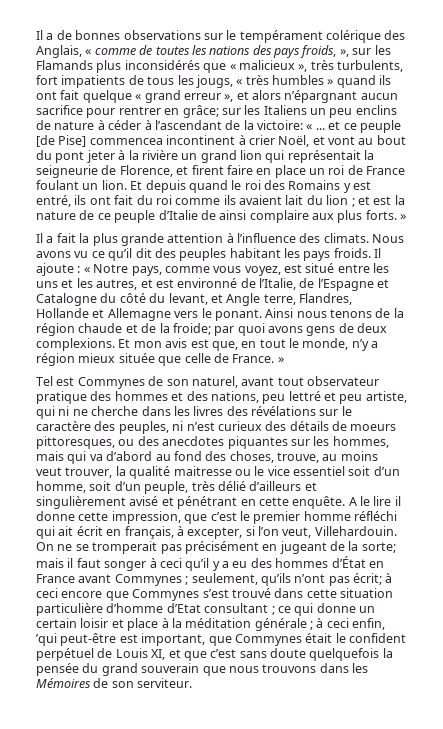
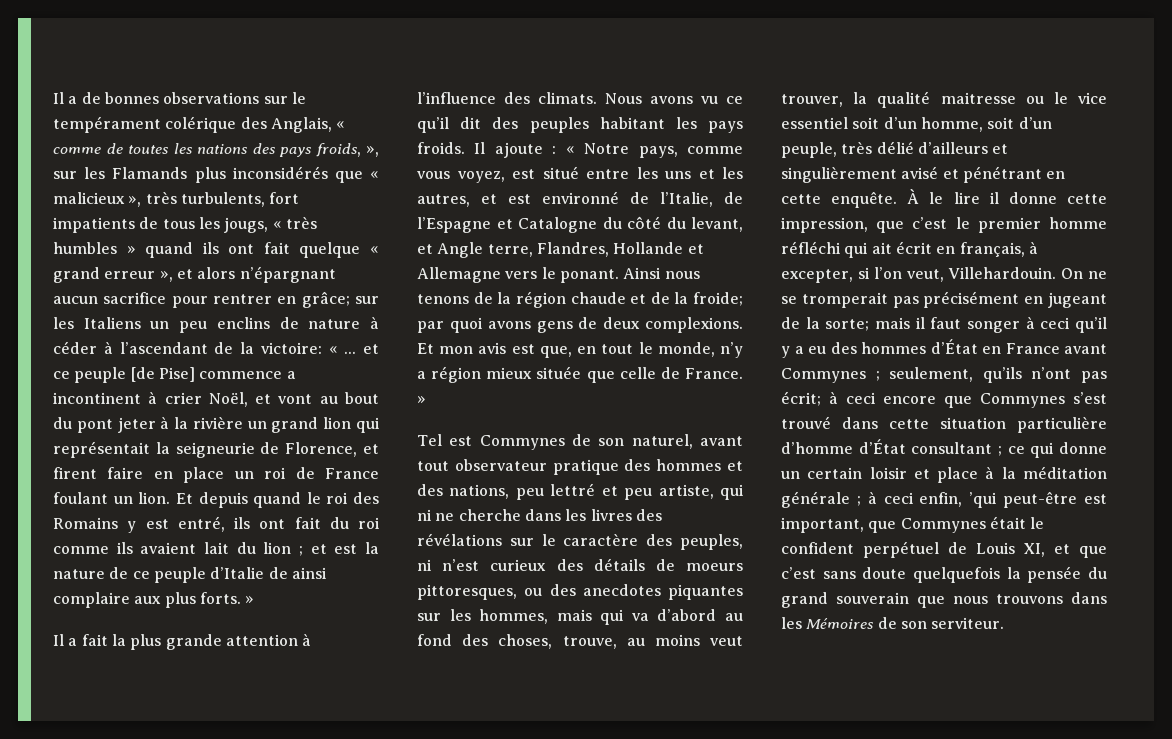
[89,138,163,145] commencea -> [199,371,296,379] commence a
[348,497,357,506] A -> [907,189,920,204] À
[166,603,201,613] d’Etat -> [858,439,906,454] d’État

